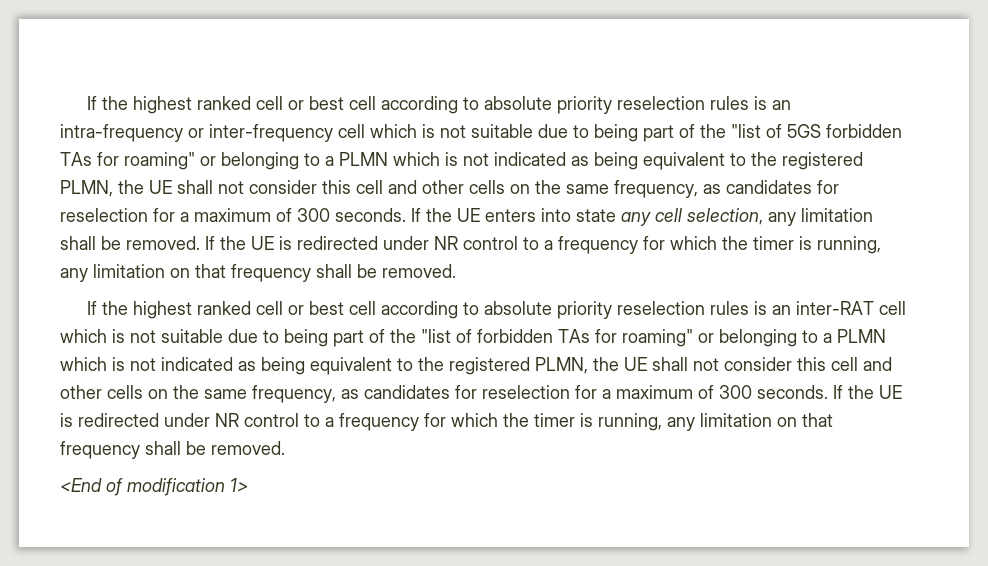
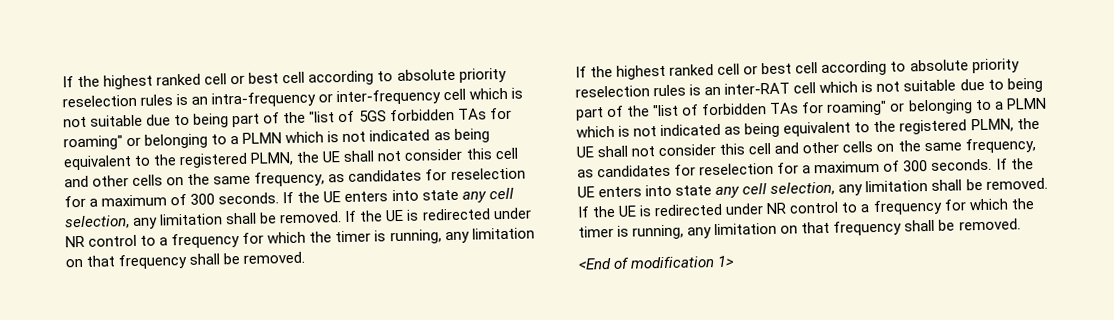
(902, 392) none -> [598,177,1048,199] [577,205,638,218] enters into state any cell selection, any limitation shall be removed. If the UE

